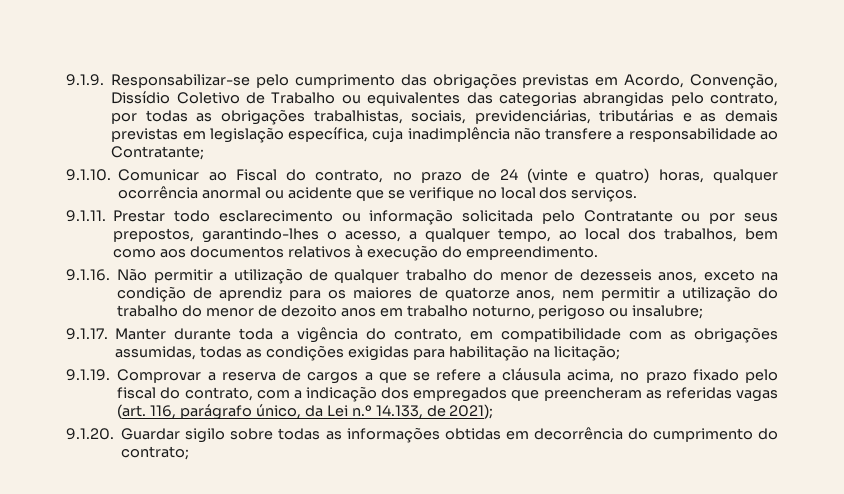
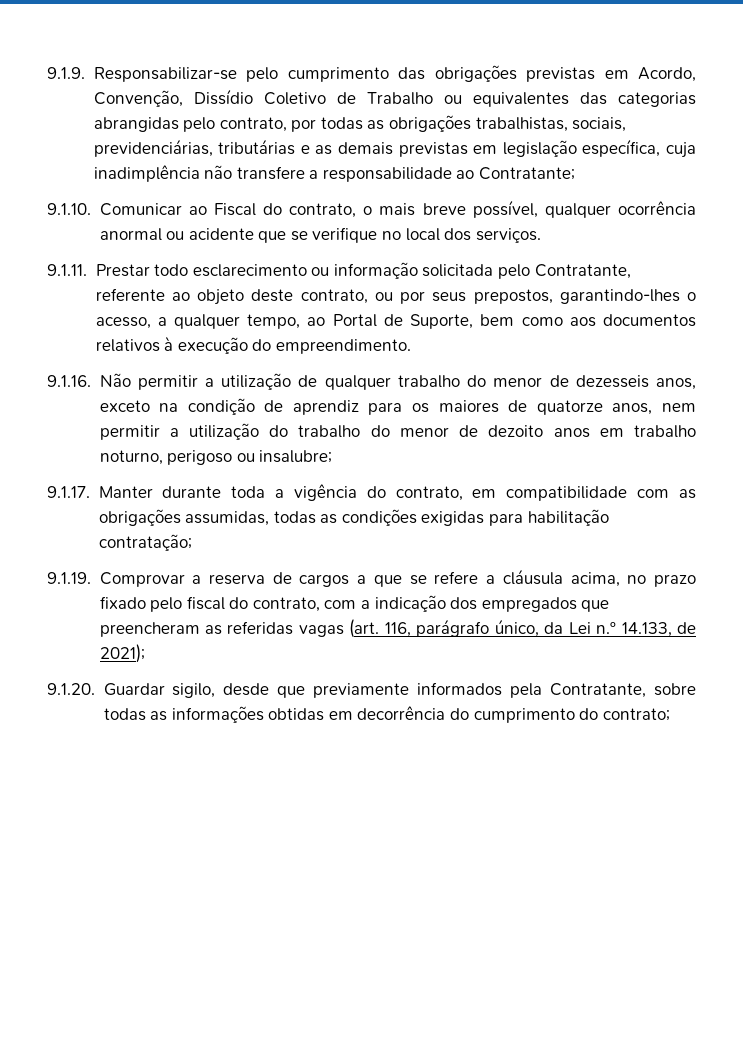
[392,168,704,183] no prazo de 24 (vinte e quatro) horas, -> [363,200,538,218] o mais breve possível,
[583,210,673,222] Contratante -> [534,264,631,279] [95,288,368,305] Contratante, referente ao objeto deste contrato,
[585,228,738,242] local dos trabalhos, -> [332,314,474,329] Portal de Suporte,
[532,345,620,361] na licitação; -> [98,534,192,551] contratação;
[185,428,226,443] sigilo -> [172,682,647,698] sigilo, desde que previamente informados pela Contratante,

